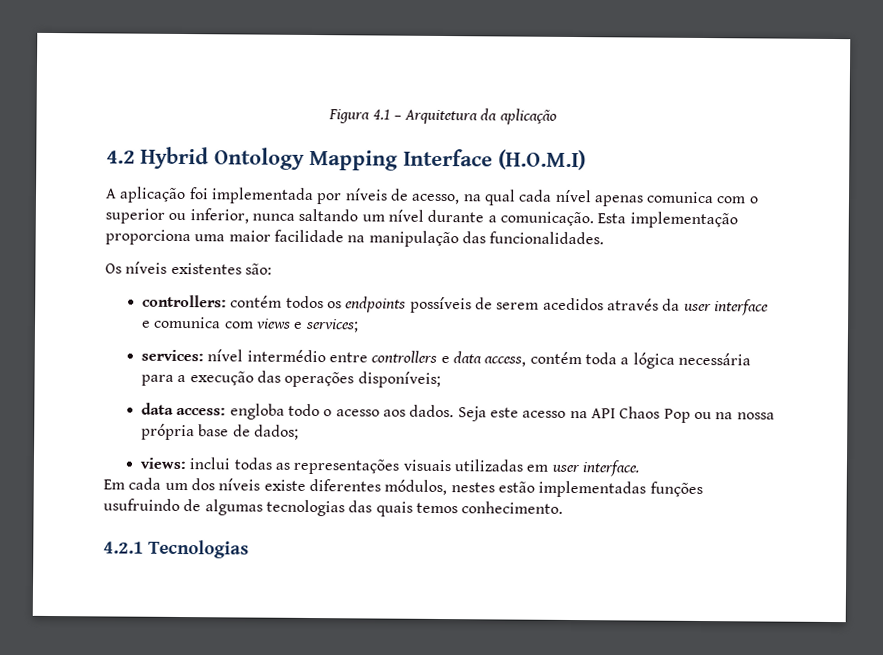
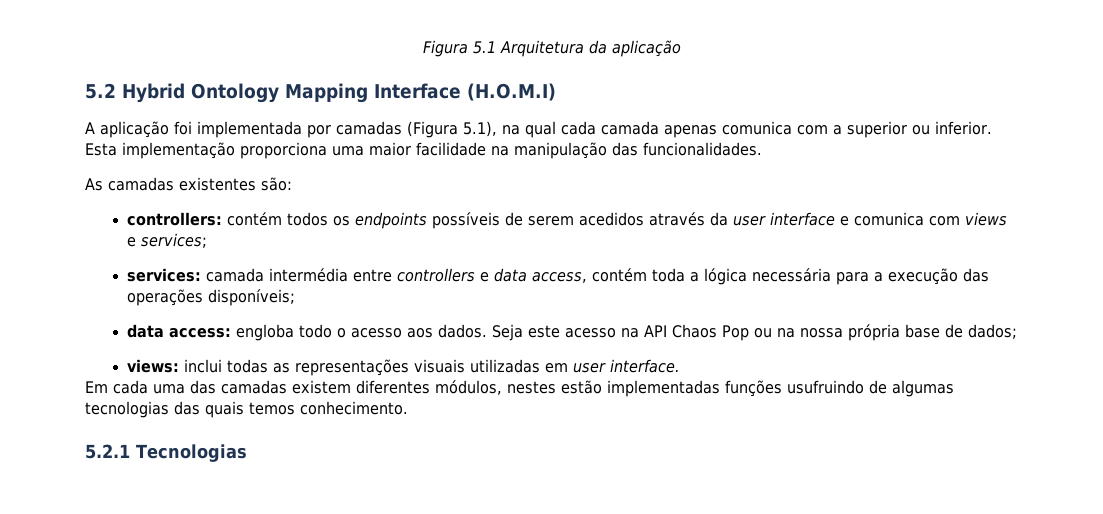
[372,109,402,120] 4.1 – -> [472,41,496,54] 5.1
[106,150,135,164] 4.2 -> [85,83,116,99] 5.2
[344,188,461,205] níveis de acesso, -> [336,121,497,138] camadas (Figura 5.1),
[554,189,592,203] nível -> [600,121,659,135] camada
[748,196,759,204] o -> [832,125,842,135] a
[189,208,594,227] inferior, nunca saltando um nível durante a comunicação. -> [934,121,992,135] inferior.
[105,261,168,274] Os níveis -> [85,177,174,191] As camadas
[207,349,326,363] nível intermédio -> [206,268,349,282] camada intermédia
[164,478,306,491] um dos níveis existe -> [153,380,351,394] uma das camadas existem
[103,541,144,554] 4.2.1 -> [85,444,130,459] 5.2.1

